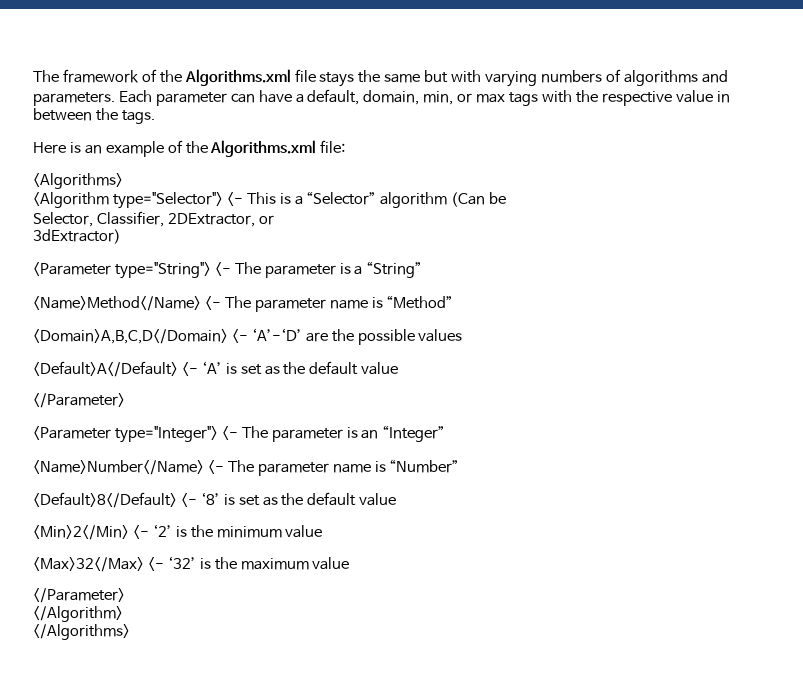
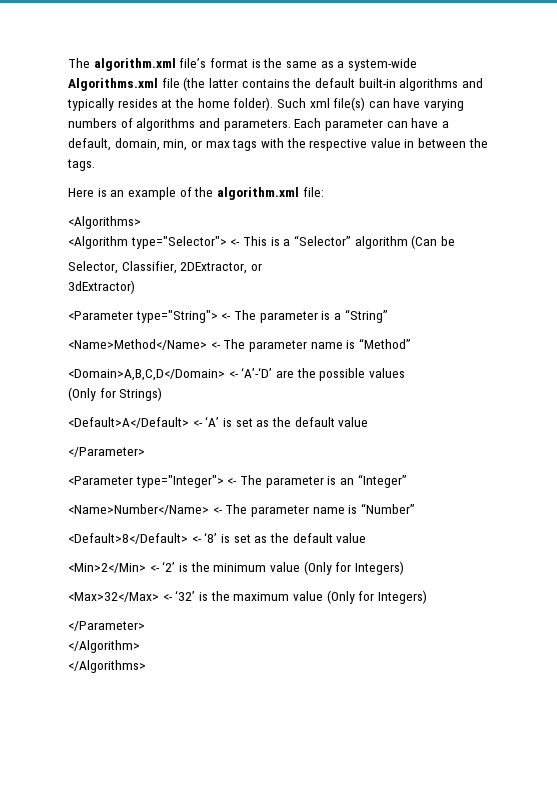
[33,69,482,87] The framework of the Algorithms.xml file stays the same but with -> [68,58,417,71] [68,77,483,91] [67,97,421,111] The algorithm.xml file’s format is the same as a system-wide Algorithms.xml file (the latter contains the default built-in algorithms and typically resides at the home folder). Such xml file(s) can have
[210,140,317,157] Algorithms.xml -> [216,187,299,200] algorithm.xml
(463, 335) none -> [68,387,163,401] // (Only for Strings)
(323, 531) none -> [303,561,404,575] (Only for Integers)
(350, 563) none -> [326,590,427,604] (Only for Integers)

